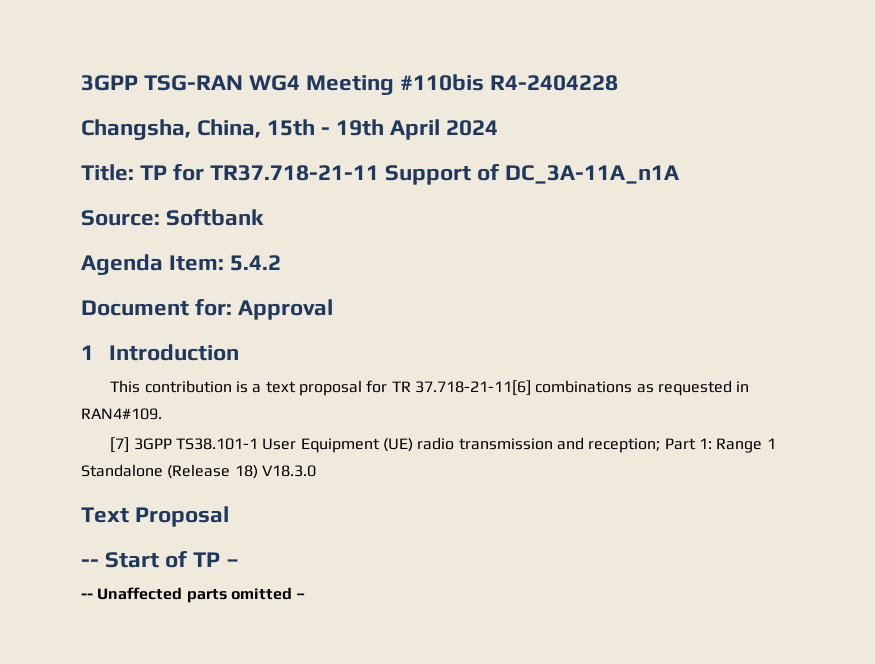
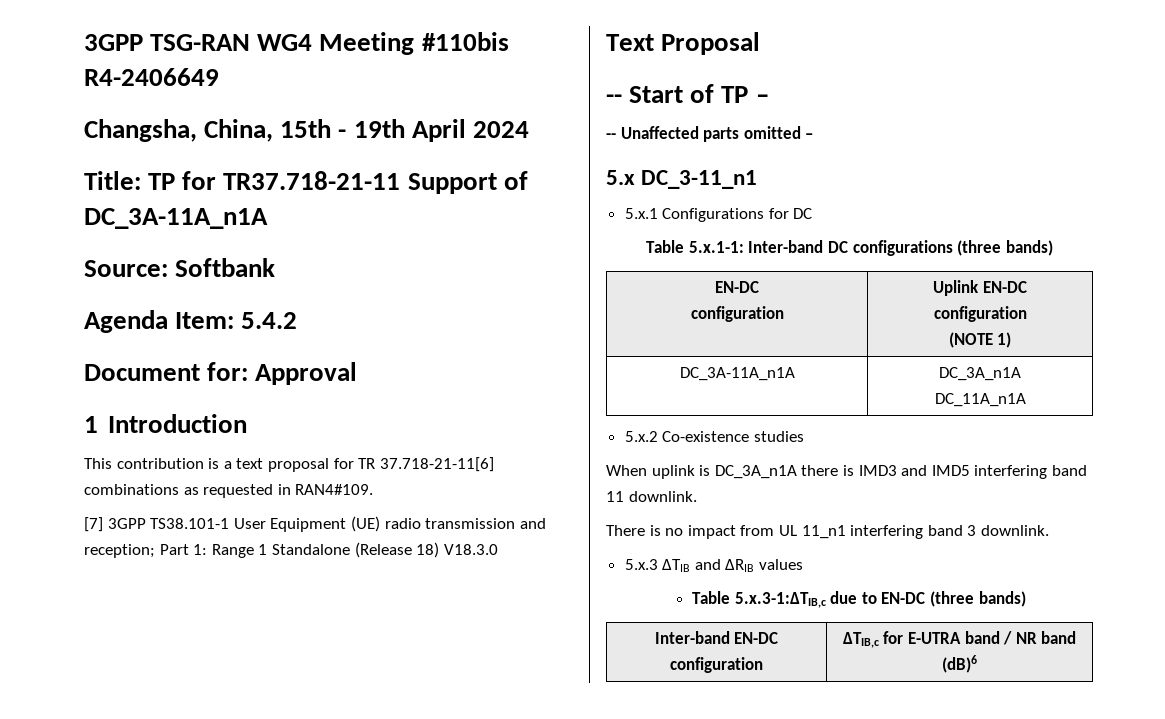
[490,75,619,91] R4-2404228 -> [84,68,219,86] R4-2406649
(306, 596) none -> [606,170,758,189] [624,208,813,222] [646,240,1053,256] [715,281,759,293] [690,306,784,322] [933,280,1027,296] [933,306,1027,322] [948,332,1012,348] [679,367,795,381] [939,367,1021,381] [934,393,1026,407] [624,431,804,442] [606,465,1087,479] [606,491,697,502] [606,525,1049,539] [624,559,804,572] [692,591,1026,608] [654,631,779,644] [670,657,763,673] [842,631,1077,648] [942,655,977,673] // 5.x DC_3-11_n1 // 5.x.1 Configurations for DC // Table 5.x.1-1: Inter-band DC configurations (three bands) // EN-DC // configuration | Uplink EN-DC // configuration // (NOTE 1) // DC_3A-11A_n1A | DC_3A_n1A // DC_11A_n1A // 5.x.2 Co-existence studies // When uplink is DC_3A_n1A there is IMD3 and IMD5 interfering band 11 downlink. // There is no impact from UL 11_n1 interfering band 3 downlink. // 5.x.3 ∆TIB and ∆RIB values // Table 5.x.3-1:ΔTIB,c due to EN-DC (three bands) // Inter-band EN-DC configuration | ΔTIB,c for E-UTRA band / NR band (dB)6

